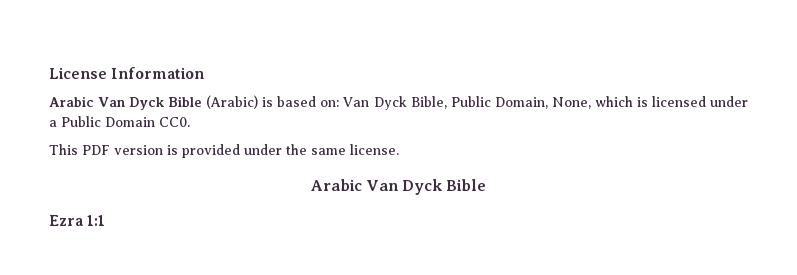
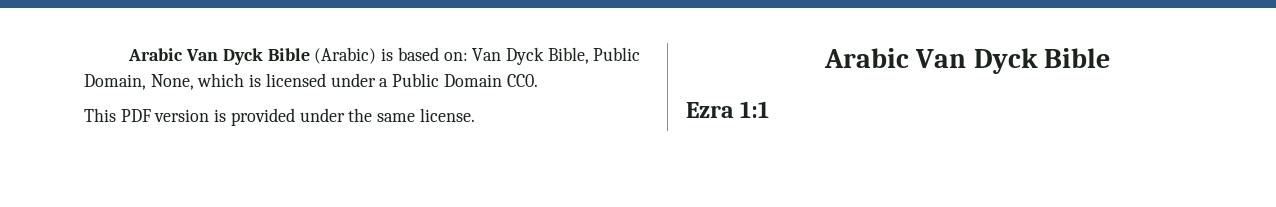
[49,67,205,79] License Information // -> (128, 54) none

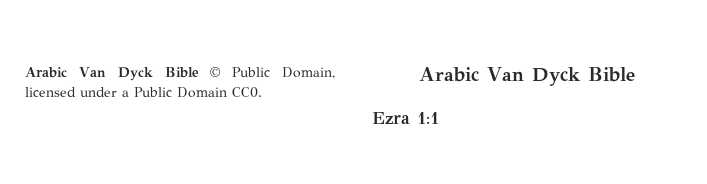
[128,47,641,65] [84,73,262,90] Arabic Van Dyck Bible (Arabic) is based on: Van Dyck Bible, Public Domain, None, which is -> [25,67,335,81] Arabic Van Dyck Bible © Public Domain,
[84,108,475,126] // This PDF version is provided under the same license. -> (262, 92) none

